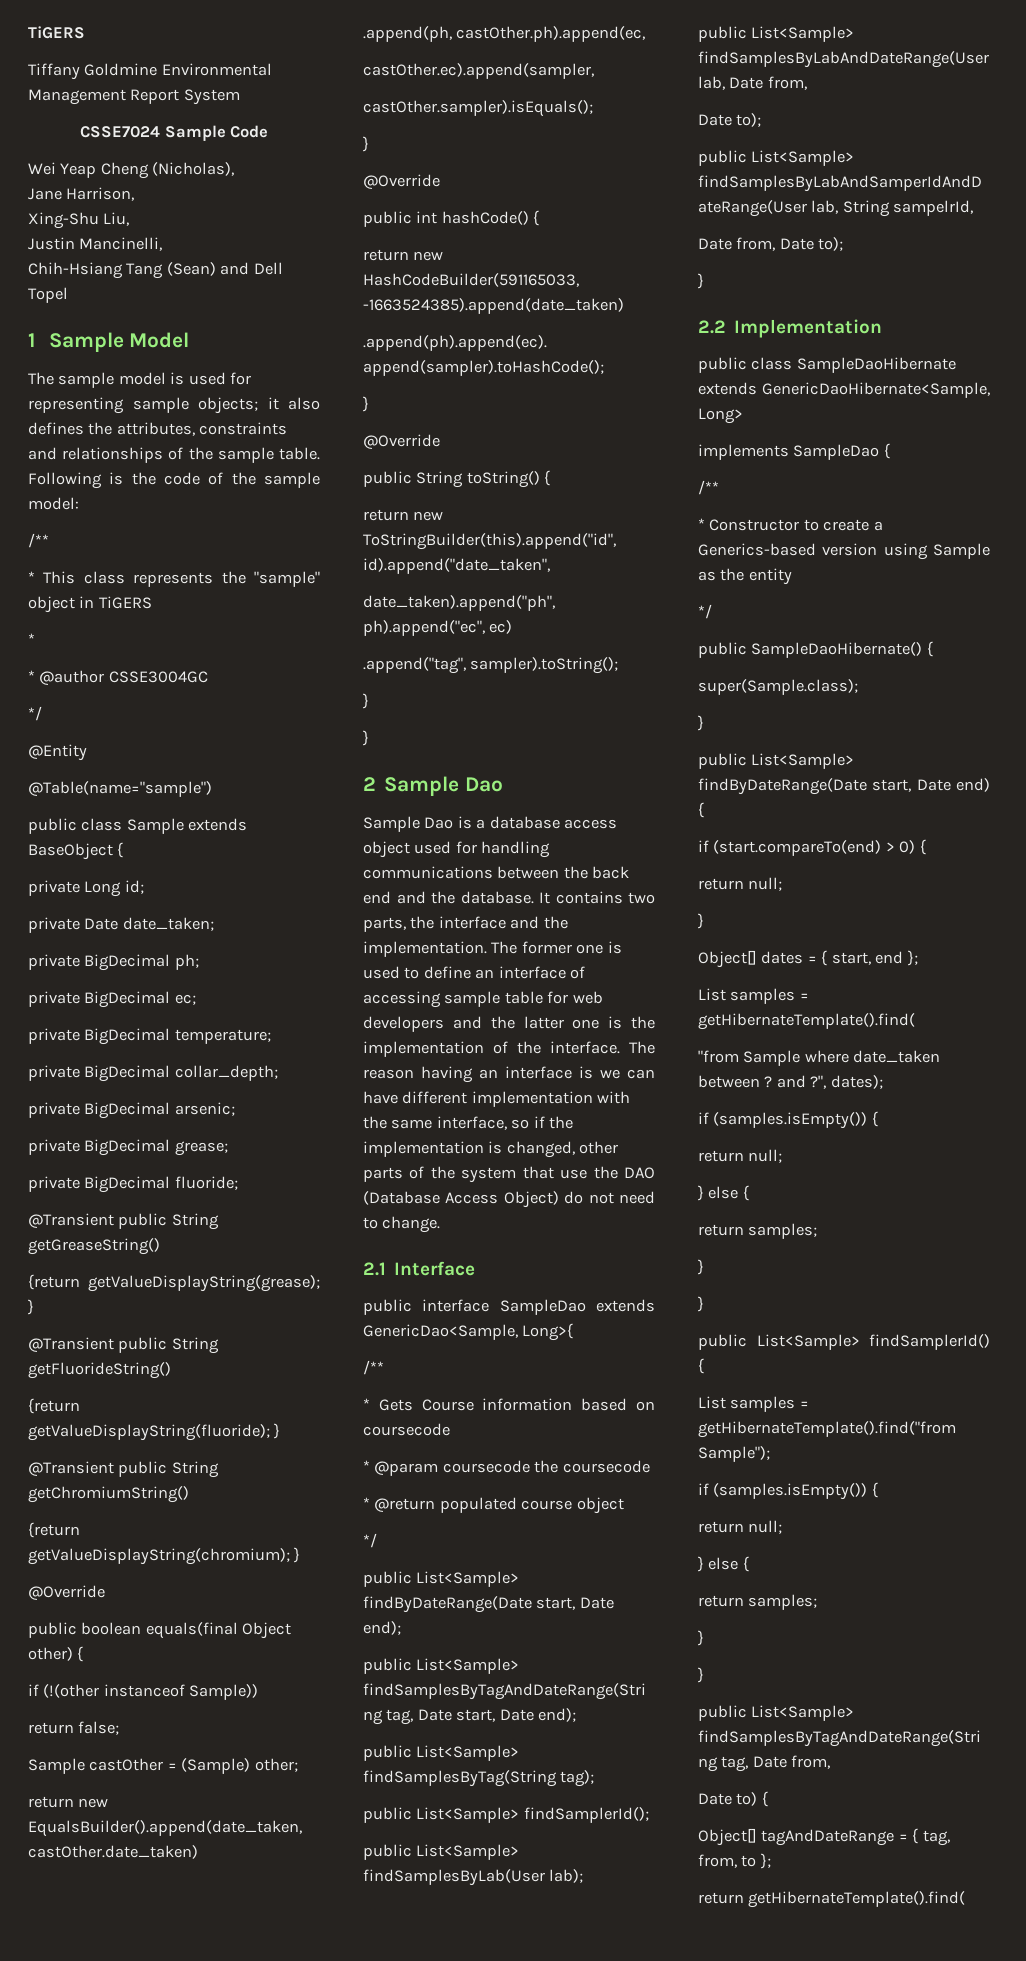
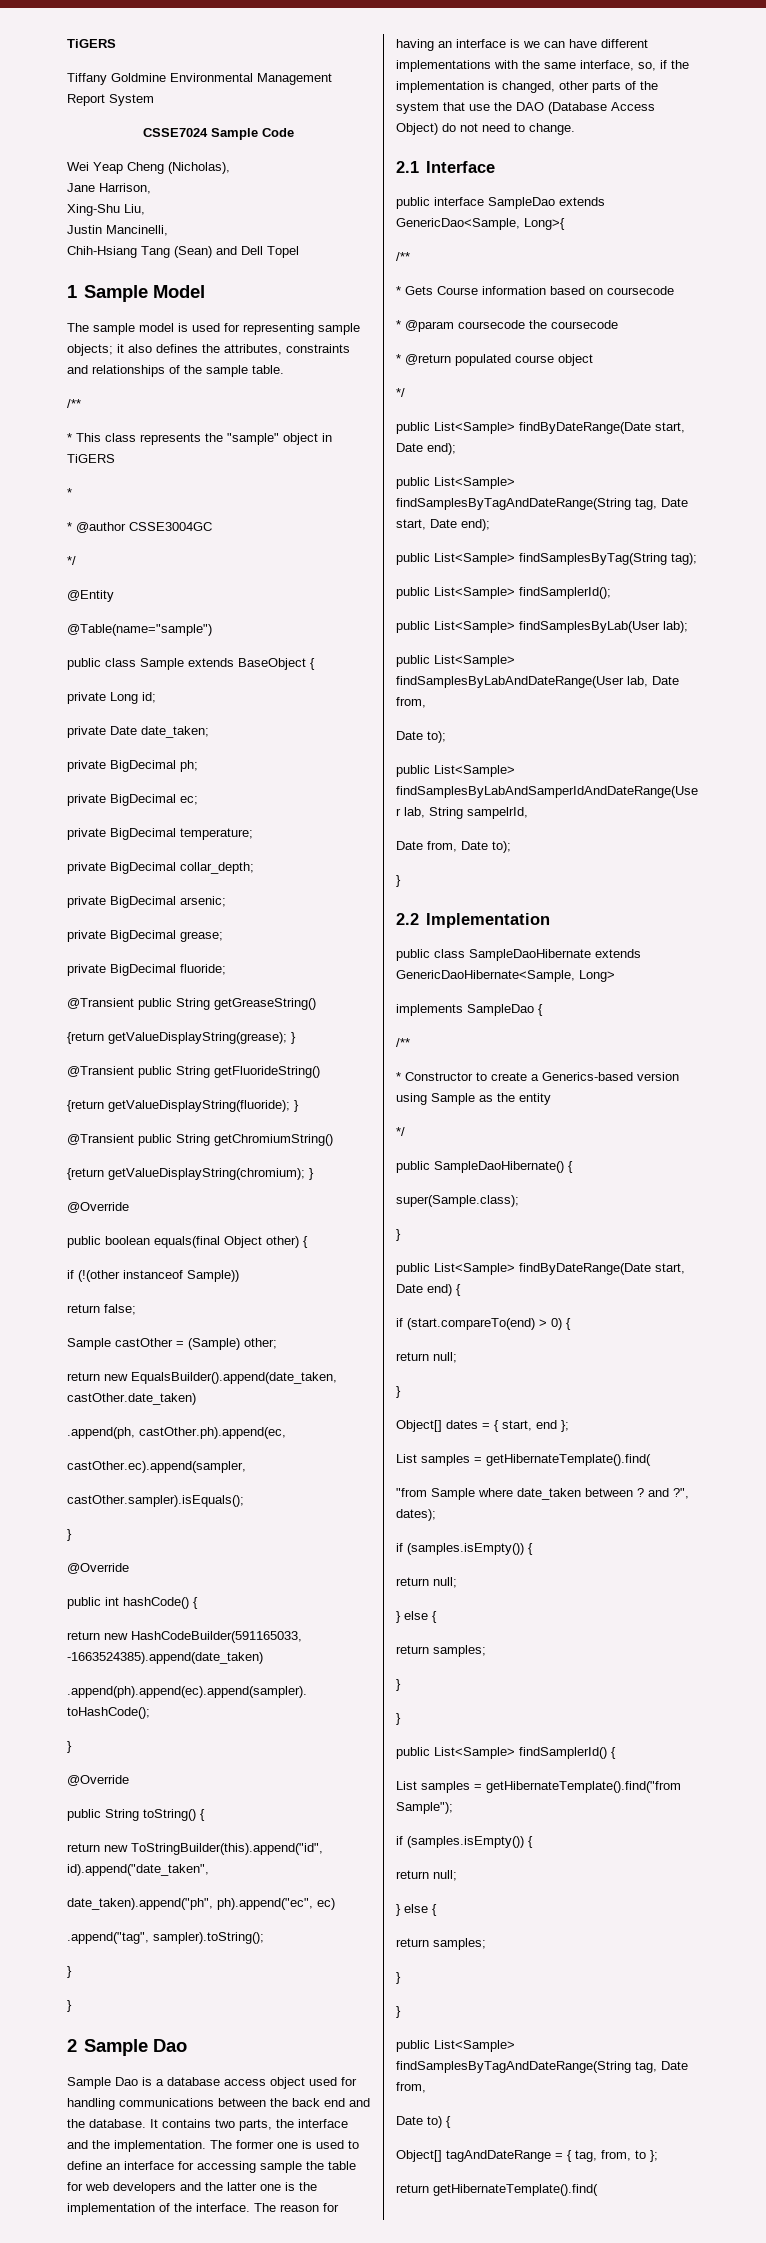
[28,472,320,489] [28,497,79,510] Following is the code of the sample model: -> (284, 369) none
[570,966,586,979] of -> [178,2161,194,2170] for
(501, 999) none -> [306,2161,324,2170] the
(414, 1074) none -> [323,2203,339,2212] for
[471,1091,593,1107] implementation -> [396,60,491,72] implementations
[511,1119,530,1129] so -> [638,62,656,71] so,

